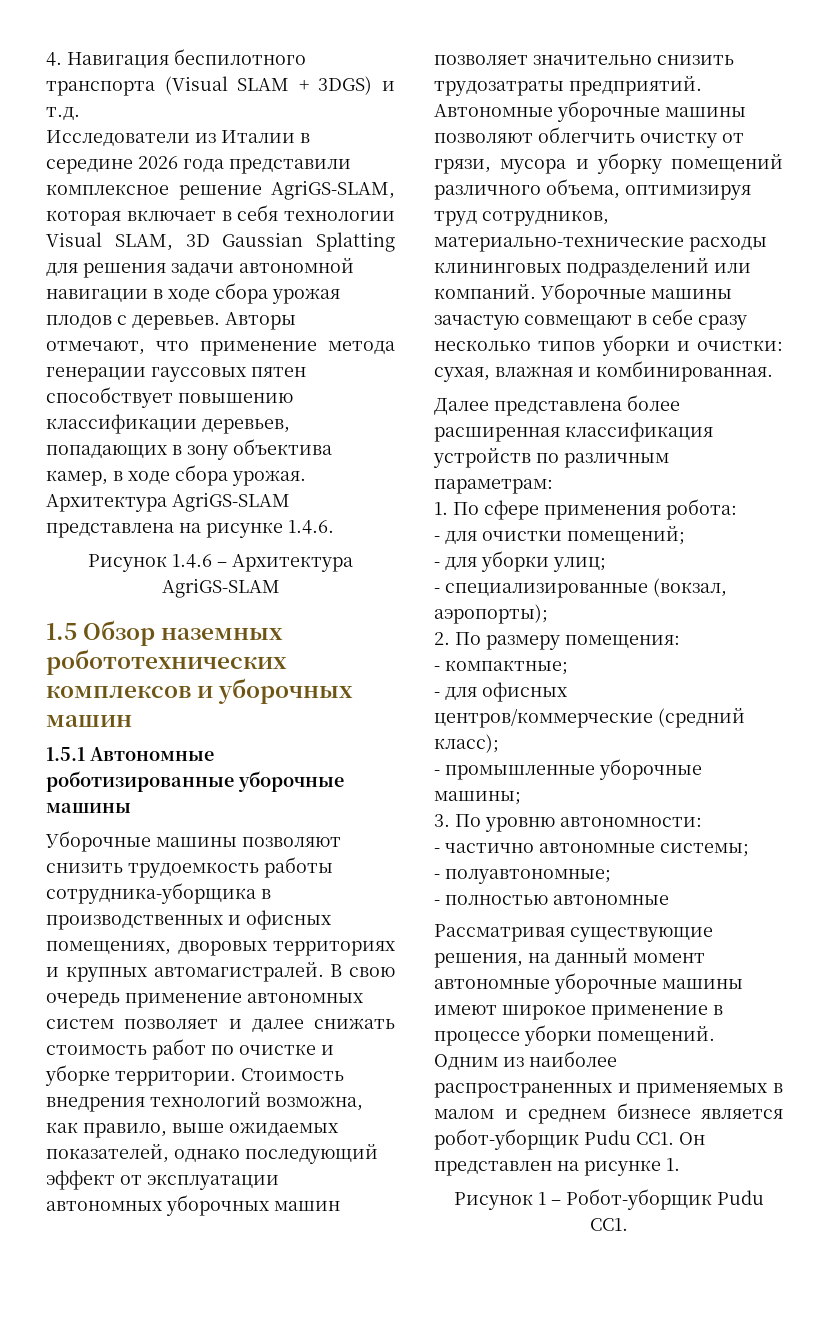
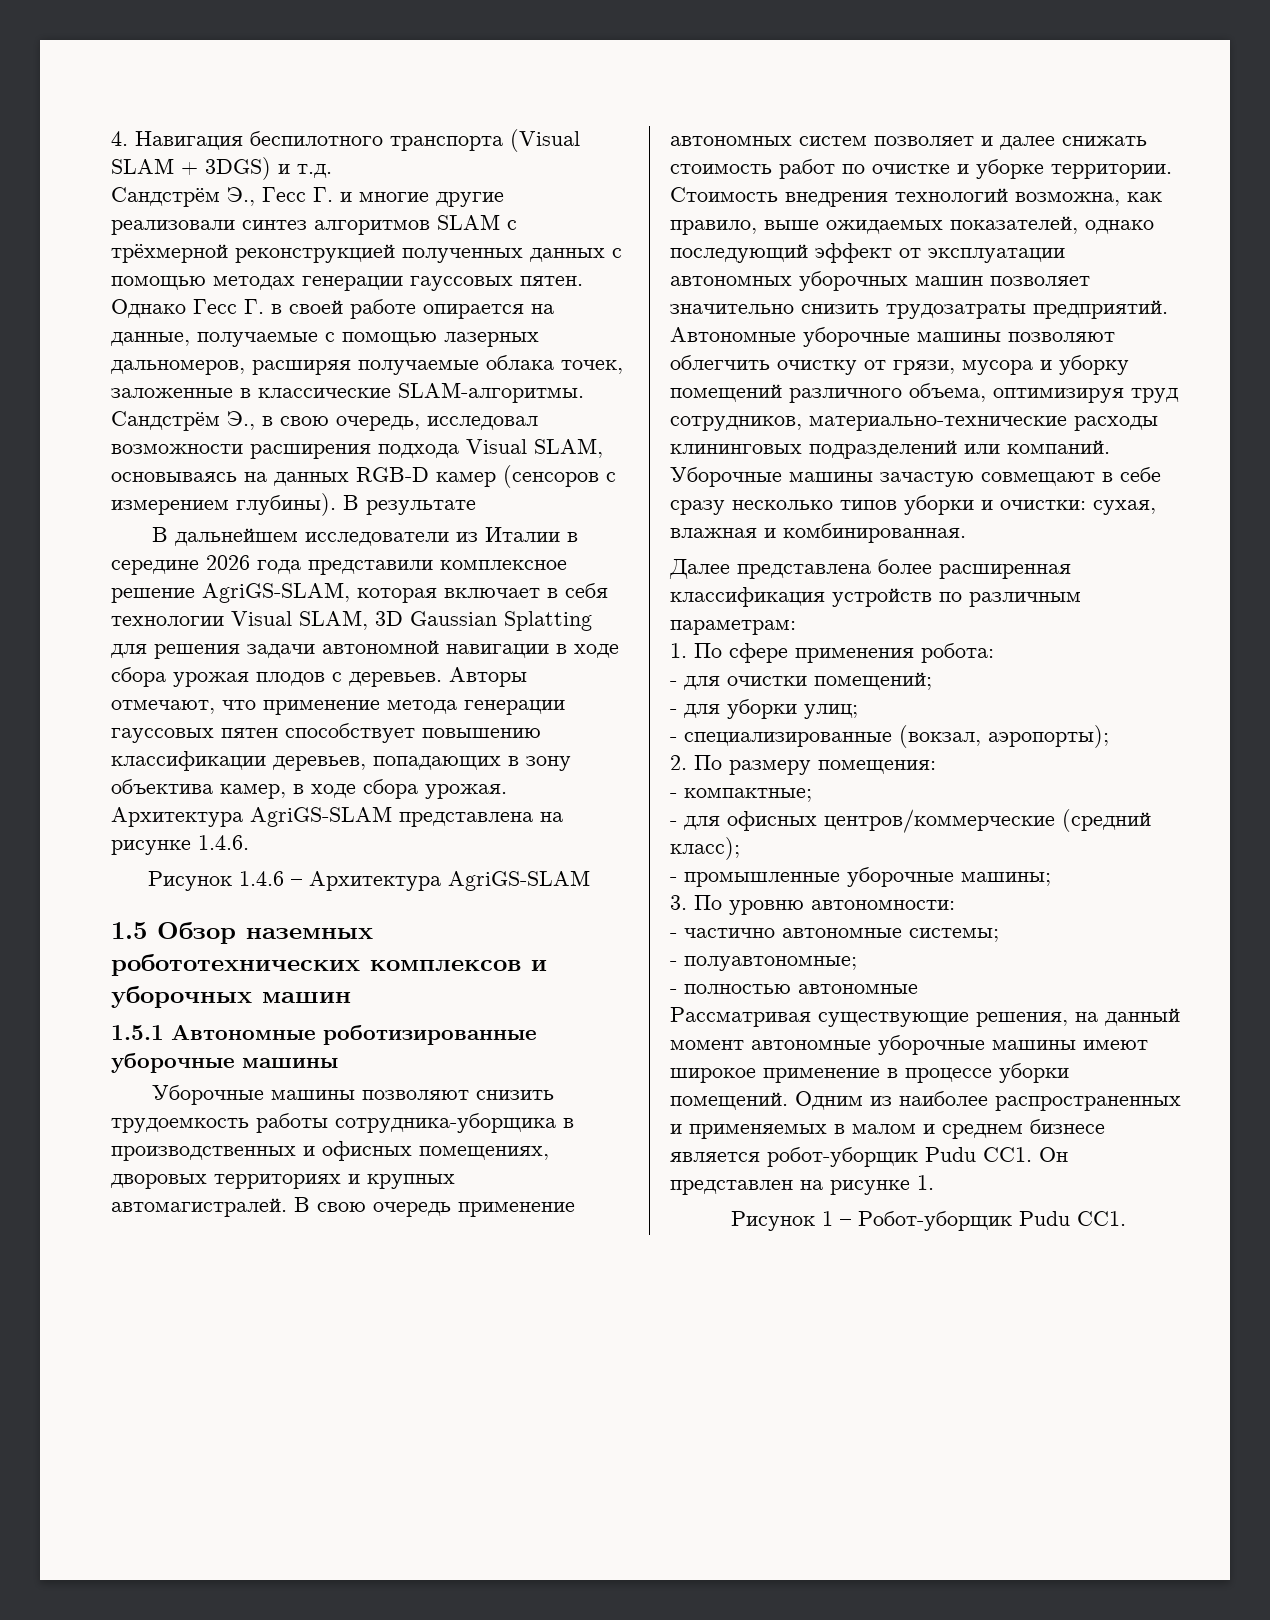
[46,130,190,146] Исследователи -> [111,187,504,207] [111,214,517,235] [111,244,622,263] [111,276,583,291] [111,299,554,319] [111,332,539,347] [111,355,623,375] [111,382,584,403] [111,411,538,431] [111,438,603,459] [111,465,616,488] [111,493,476,516] [152,527,450,546] Сандстрём Э., Гесс Г. и многие другие реализовали синтез алгоритмов SLAM с трёхмерной реконструкцией полученных данных с помощью методах генерации гауссовых пятен. Однако Гесс Г. в своей работе опирается на данные, получаемые с помощью лазерных дальномеров, расширяя получаемые облака точек, заложенные в классические SLAM-алгоритмы. Сандстрём Э., в свою очередь, исследовал возможности расширения подхода Visual SLAM, основываясь на данных RGB-D камер (сенсоров с измерением глубины). В результате // В дальнейшем исследователи

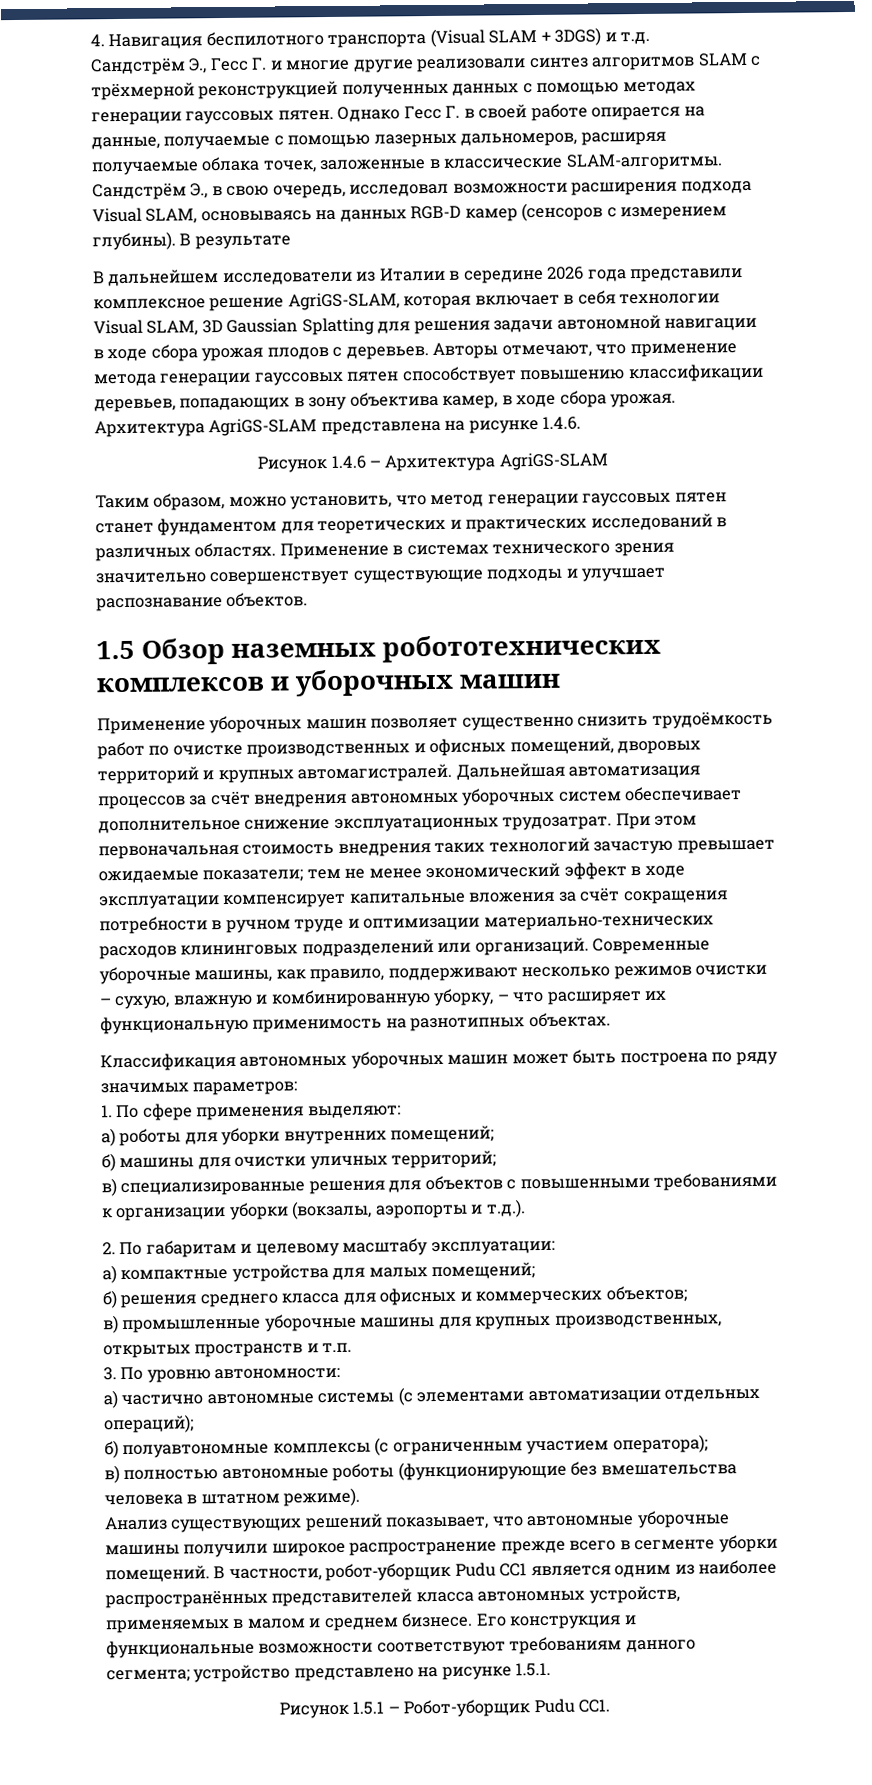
(590, 880) none -> [95,492,727,511] [95,513,728,536] [95,542,674,562] [95,567,667,586] [96,592,309,612] // Таким образом, можно установить, что метод генерации гауссовых пятен станет фундаментом для теоретических и практических исследований в различных областях. Применение в системах технического зрения значительно совершенствует существующие подходы и улучшает распознавание объектов.
[111,1025,537,1045] [111,1053,338,1073] [152,1085,555,1105] [111,1113,574,1133] [111,1141,549,1161] [111,1174,455,1189] [111,1197,575,1217] [670,136,1147,150] [670,159,1172,179] [670,187,1162,207] [670,216,1154,235] [670,243,1065,263] [670,271,1090,291] [670,300,1168,319] [670,327,1115,347] [670,355,1129,375] [670,383,1179,403] [670,416,1158,431] [670,440,1110,459] [670,467,1161,487] [670,495,1156,515] [670,523,966,543] [669,559,1071,579] [670,587,1081,607] [670,620,796,635] [670,643,994,663] [670,672,932,690] [670,699,858,719] [670,725,1109,748] [670,755,936,775] [670,788,812,802] [670,809,1151,833] [670,837,740,860] [670,867,1051,887] 1.5.1 Автономные роботизированные уборочные машины // Уборочные машины позволяют снизить трудоемкость работы сотрудника-уборщика в производственных и офисных помещениях, дворовых территориях и крупных автомагистралей. В свою очередь применение автономных систем позволяет и далее снижать стоимость работ по очистке и уборке территории. Стоимость внедрения технологий возможна, как правило, выше ожидаемых показателей, однако последующий эффект от эксплуатации автономных уборочных машин позволяет значительно снизить трудозатраты предприятий. Автономные уборочные машины позволяют облегчить очистку от грязи, мусора и уборку помещений различного объема, оптимизируя труд сотрудников, материально-технические расходы клининговых подразделений или компаний. Уборочные машины зачастую совмещают в себе сразу несколько типов уборки и очистки: сухая, влажная и комбинированная. // Далее представлена более расширенная классификация устройств по различным параметрам: // 1. По сфере применения робота: // - для очистки помещений; // - для уборки улиц; // - специализированные (вокзал, аэропорты); // 2. По размеру помещения: // - компактные; // - для офисных центров/коммерческие (средний класс); // - промышленные уборочные машины; -> [97,711,773,735] [97,737,702,760] [97,762,701,785] [98,786,743,810] [98,812,698,834] [98,837,775,860] [98,862,685,884] [99,888,728,910] [99,915,714,935] [99,937,711,960] [99,964,768,985] [99,988,668,1010] [100,1012,611,1035] [100,1049,778,1072] [100,1081,298,1096] [101,1103,401,1121] [101,1125,495,1147] [101,1150,497,1172] [101,1172,778,1197] [102,1199,526,1222] [102,1238,555,1258] [102,1262,536,1284] [102,1285,687,1309] [103,1313,722,1334] [103,1342,353,1359] Применение уборочных машин позволяет существенно снизить трудоёмкость работ по очистке производственных и офисных помещений, дворовых территорий и крупных автомагистралей. Дальнейшая автоматизация процессов за счёт внедрения автономных уборочных систем обеспечивает дополнительное снижение эксплуатационных трудозатрат. При этом первоначальная стоимость внедрения таких технологий зачастую превышает ожидаемые показатели; тем не менее экономический эффект в ходе эксплуатации компенсирует капитальные вложения за счёт сокращения потребности в ручном труде и оптимизации материально‑технических расходов клининговых подразделений или организаций. Современные уборочные машины, как правило, поддерживают несколько режимов очистки – сухую, влажную и комбинированную уборку, – что расширяет их функциональную применимость на разнотипных объектах. // Классификация автономных уборочных машин может быть построена по ряду значимых параметров: // 1. По сфере применения выделяют: // а) роботы для уборки внутренних помещений; // б) машины для очистки уличных территорий; // в) специализированные решения для объектов с повышенными требованиями к организации уборки (вокзалы, аэропорты и т.д.). // 2. По габаритам и целевому масштабу эксплуатации: // а) компактные устройства для малых помещений; // б) решения среднего класса для офисных и коммерческих объектов; // в) промышленные уборочные машины для крупных производственных, открытых пространств и т.п.
[670,933,677,938] - -> [103,1390,118,1409] а)
[909,928,999,942] [670,956,857,971] [670,984,918,994] [670,1007,1180,1027] [670,1035,1148,1055] [670,1063,1069,1083] [670,1091,1181,1111] [670,1124,682,1134] системы; // - полуавтономные; // - полностью автономные // Рассматривая существующие решения, на данный момент автономные уборочные машины имеют широкое применение в процессе уборки помещений. Одним из наиболее распространенных и -> [317,1387,761,1406] [104,1414,194,1434] [104,1434,708,1459] [104,1460,737,1484] [104,1487,361,1507] [104,1510,730,1533] [105,1534,778,1558] [105,1559,778,1583] [105,1585,680,1609] системы (с элементами автоматизации отдельных операций); // б) полуавтономные комплексы (с ограниченным участием оператора); // в) полностью автономные роботы (функционирующие без вмешательства человека в штатном режиме). // Анализ существующих решений показывает, что автономные уборочные машины получили широкое распространение прежде всего в сегменте уборки помещений. В частности, робот‑уборщик Pudu CC1 является одним из наиболее распространённых представителей класса автономных устройств,
[1030,1119,1105,1134] [670,1147,1068,1167] [670,1175,934,1195] [730,1211,833,1231] бизнесе является робот-уборщик Pudu CC1. Он представлен на рисунке 1. // Рисунок 1 -> [401,1612,637,1630] [106,1636,696,1659] [106,1662,552,1683] [278,1701,385,1719] бизнесе. Его конструкция и функциональные возможности соответствуют требованиям данного сегмента; устройство представлено на рисунке 1.5.1. // Рисунок 1.5.1

